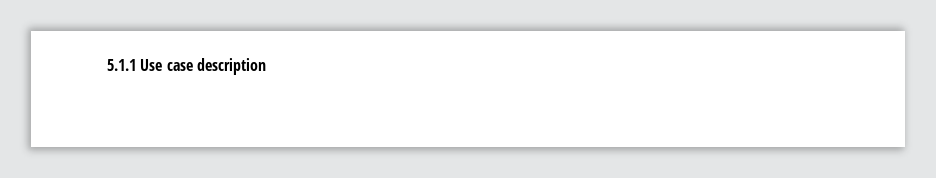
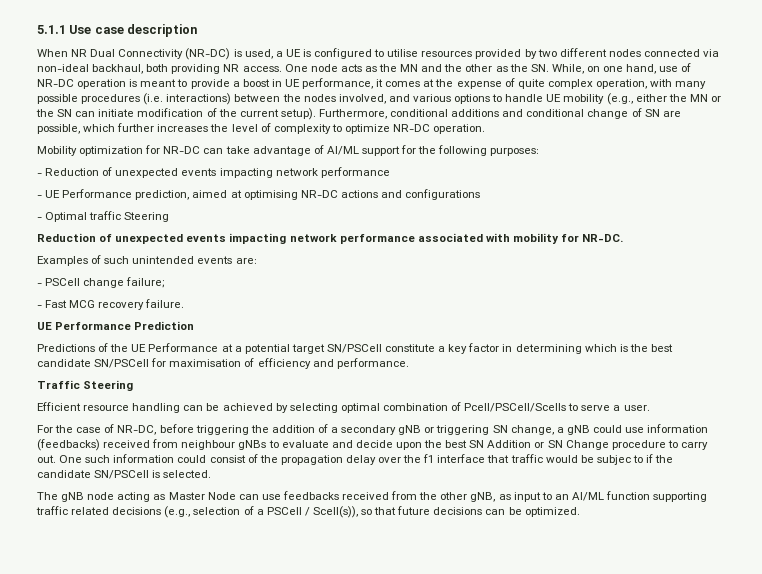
(266, 66) none -> [37,48,720,60] [37,63,692,74] [37,78,707,89] [37,93,721,105] [36,108,681,120] [37,123,486,134] [37,145,540,156] [37,167,390,178] [37,189,481,200] [37,211,170,222] [37,233,624,244] [37,255,257,266] [37,277,165,288] [37,299,185,310] [37,321,195,330] [37,343,673,354] [37,358,409,369] [37,380,134,391] [37,402,650,413] [37,424,709,435] [37,439,708,451] [37,454,674,465] [37,470,212,479] [37,491,708,502] [36,506,580,518] // When NR Dual Connectivity (NR-DC) is used, a UE is configured to utilise resources provided by two different nodes connected via non-ideal backhaul, both providing NR access. One node acts as the MN and the other as the SN. While, on one hand, use of NR-DC operation is meant to provide a boost in UE performance, it comes at the expense of quite complex operation, with many possible procedures (i.e. interactions) between the nodes involved, and various options to handle UE mobility (e.g., either the MN or the SN can initiate modification of the current setup). Furthermore, conditional additions and conditional change of SN are possible, which further increases the level of complexity to optimize NR-DC operation. // Mobility optimization for NR-DC can take advantage of AI/ML support for the following purposes: // - Reduction of unexpected events impacting network performance // - UE Performance prediction, aimed at optimising NR-DC actions and configurations // - Optimal traffic Steering // Reduction of unexpected events impacting network performance associated with mobility for NR-DC. // Examples of such unintended events are: // - PSCell change failure; // - Fast MCG recovery failure. // UE Performance Prediction // Predictions of the UE Performance at a potential target SN/PSCell constitute a key factor in determining which is the best candidate SN/PSCell for maximisation of efficiency and performance. // Traffic Steering // Efficient resource handling can be achieved by selecting optimal combination of Pcell/PSCell/Scells to serve a user. // For the case of NR-DC, before triggering the addition of a secondary gNB or triggering SN change, a gNB could use information (feedbacks) received from neighbour gNBs to evaluate and decide upon the best SN Addition or SN Change procedure to carry out. One such information could consist of the propagation delay over the f1 interface that traffic would be subjec to if the candidate SN/PSCell is selected. // The gNB node acting as Master Node can use feedbacks received from the other gNB, as input to an AI/ML function supporting traffic related decisions (e.g., selection of a PSCell / Scell(s)), so that future decisions can be optimized.

